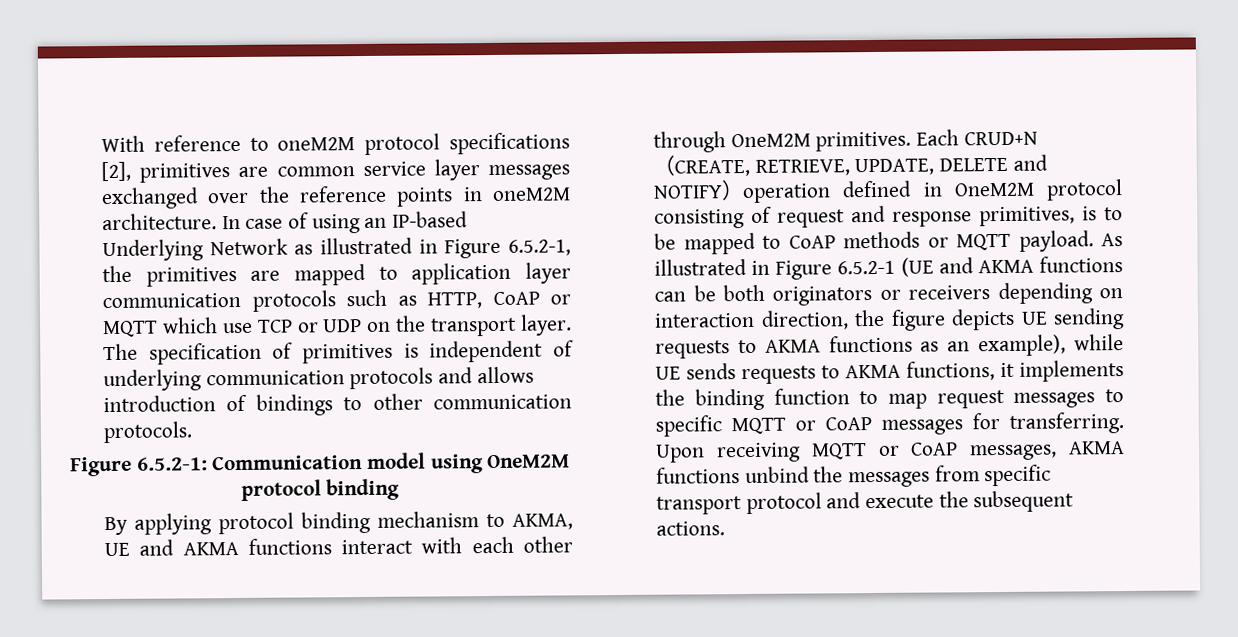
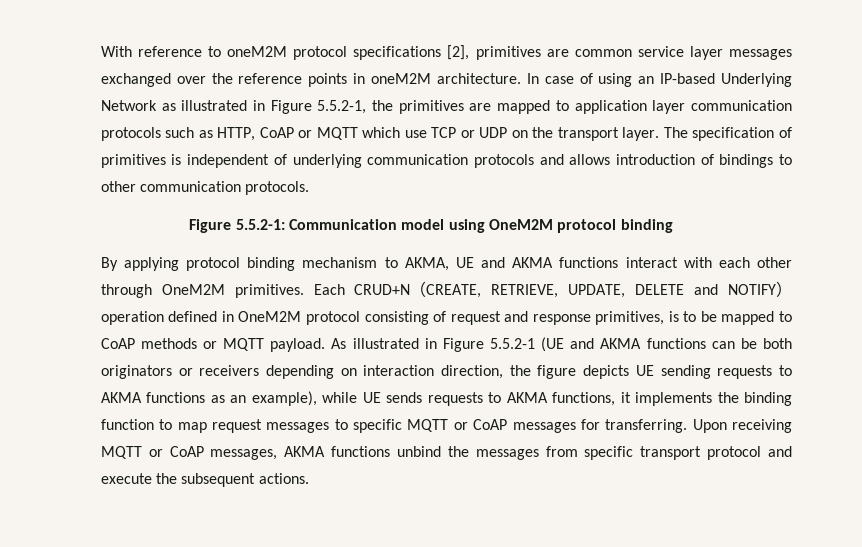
[507,239,571,256] 6.5.2-1, -> [317,100,367,114] 5.5.2-1,
[136,457,208,471] 6.5.2-1: -> [235,219,285,230] 5.5.2-1:
[837,260,896,275] 6.5.2-1 -> [490,338,536,349] 5.5.2-1

